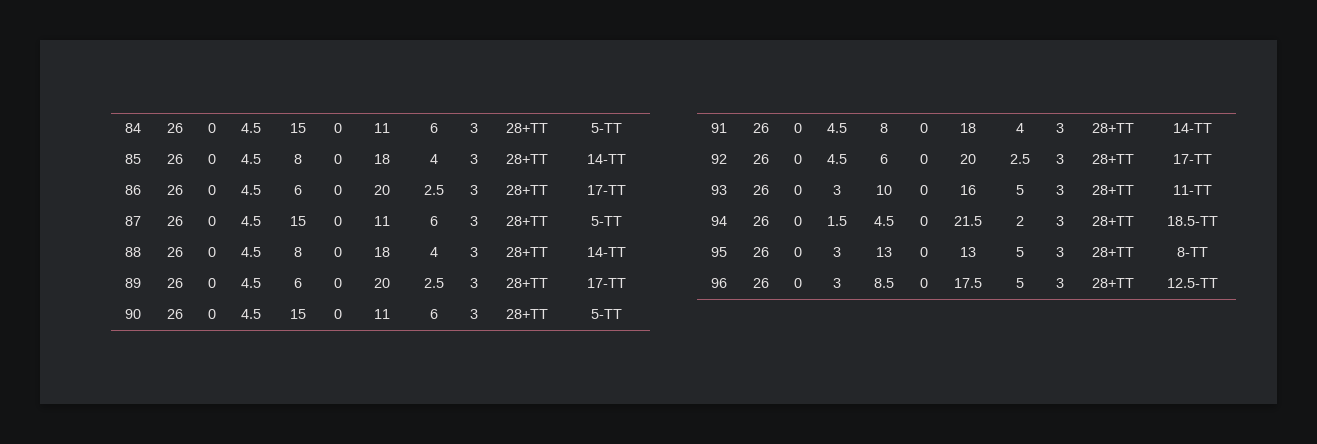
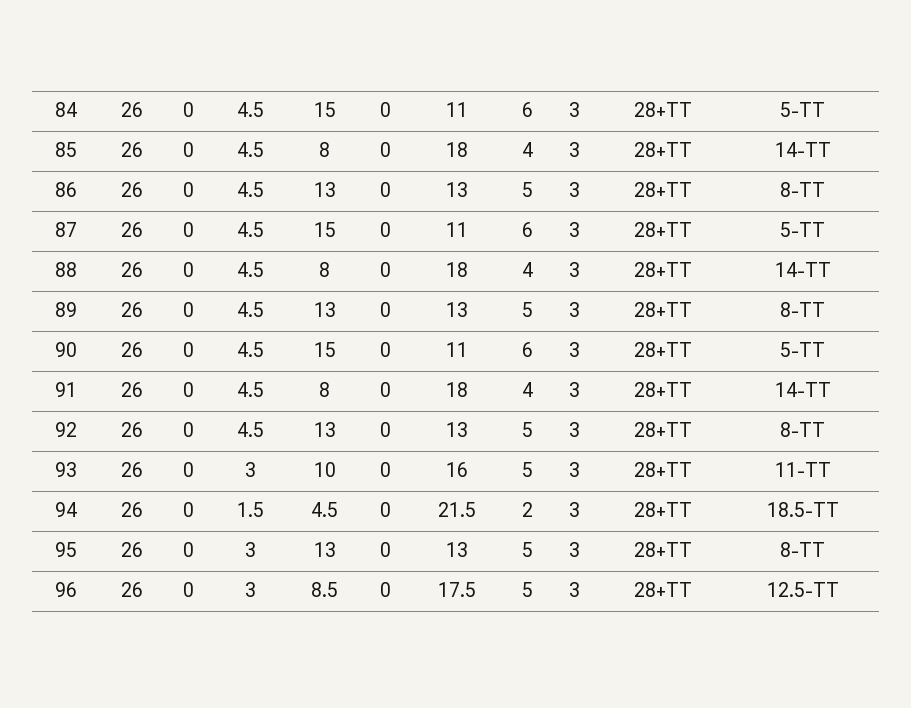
[294,185,302,195] [333,185,342,195] [374,185,390,195] [424,185,444,195] [469,185,478,195] [505,185,548,195] [587,185,626,195] 6 | 0 | 20 | 2.5 | 3 | 28+TT | 17-TT -> [313,182,336,197] [379,182,391,197] [445,182,468,197] [521,182,533,197] [569,182,580,197] [633,182,692,197] [780,182,825,197] 13 | 0 | 13 | 5 | 3 | 28+TT | 8-TT
[294,278,302,288] [333,278,342,288] [374,278,390,288] [424,278,444,288] [469,278,478,288] [505,278,548,288] [587,278,626,288] 6 | 0 | 20 | 2.5 | 3 | 28+TT | 17-TT -> [313,302,336,317] [379,302,391,317] [445,302,468,317] [521,302,533,317] [569,302,580,317] [633,302,692,317] [780,302,825,317] 13 | 0 | 13 | 5 | 3 | 28+TT | 8-TT
[880,154,888,164] [919,154,928,164] [960,154,976,164] [1010,154,1030,164] [1055,154,1064,164] [1091,154,1134,164] [1173,154,1212,164] 6 | 0 | 20 | 2.5 | 3 | 28+TT | 17-TT -> [313,422,336,437] [379,422,391,437] [445,422,468,437] [521,422,533,437] [569,422,580,437] [633,422,692,437] [780,422,825,437] 13 | 0 | 13 | 5 | 3 | 28+TT | 8-TT

